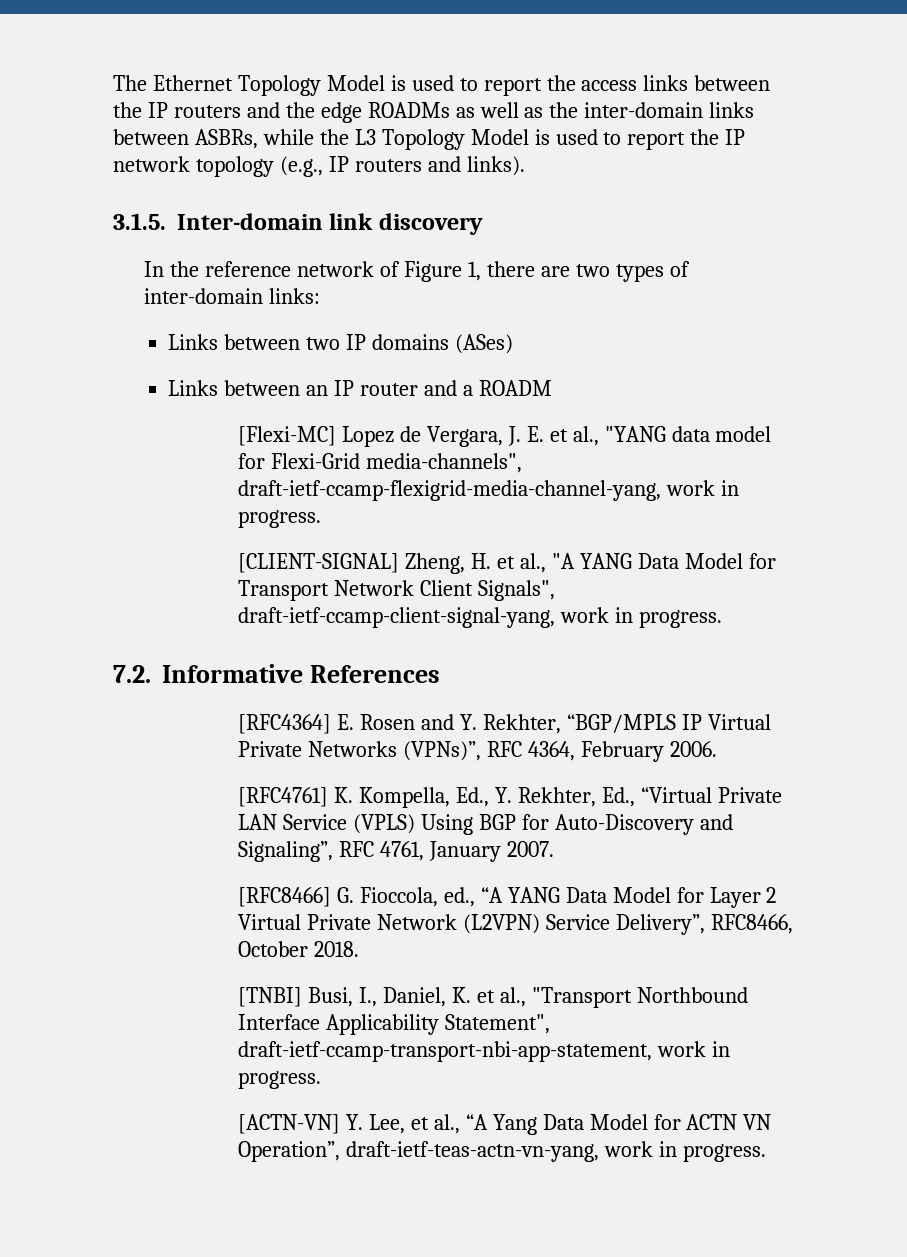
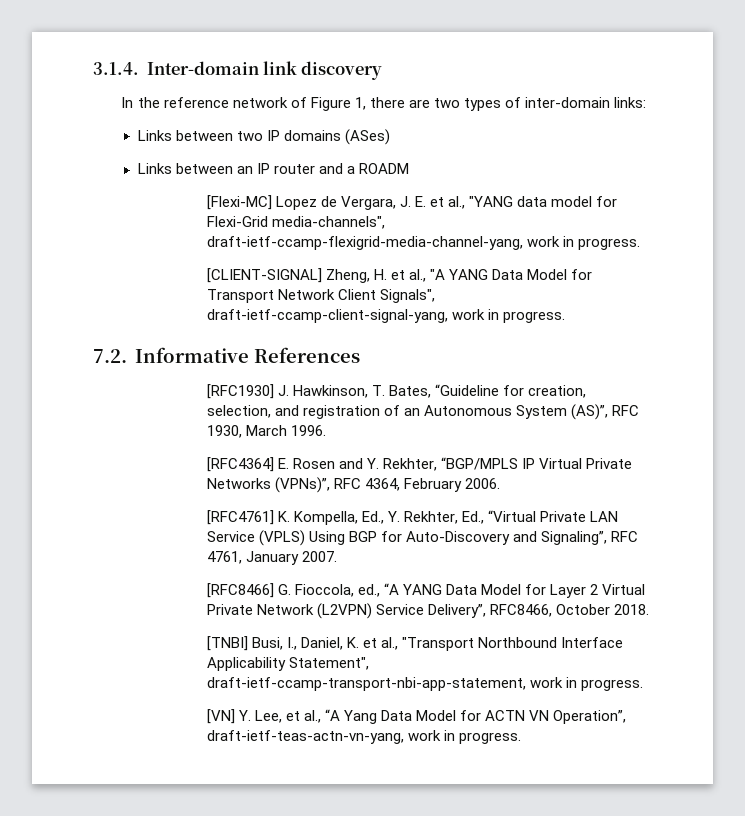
[113,75,771,96] [113,102,755,123] [113,129,746,150] [113,156,525,177] [113,213,166,230] The Ethernet Topology Model is used to report the access links between the IP routers and the edge ROADMs as well as the inter-domain links between ASBRs, while the L3 Topology Model is used to report the IP network topology (e.g., IP routers and links). // 3.1.5. -> [93,62,139,75] 3.1.4.
(440, 674) none -> [206,384,587,399] [206,404,640,420] [206,425,326,438] // [RFC1930] J. Hawkinson, T. Bates, “Guideline for creation, selection, and registration of an Autonomous System (AS)”, RFC 1930, March 1996.
[238,1114,341,1134] [ACTN-VN] -> [206,709,235,724] [VN]

